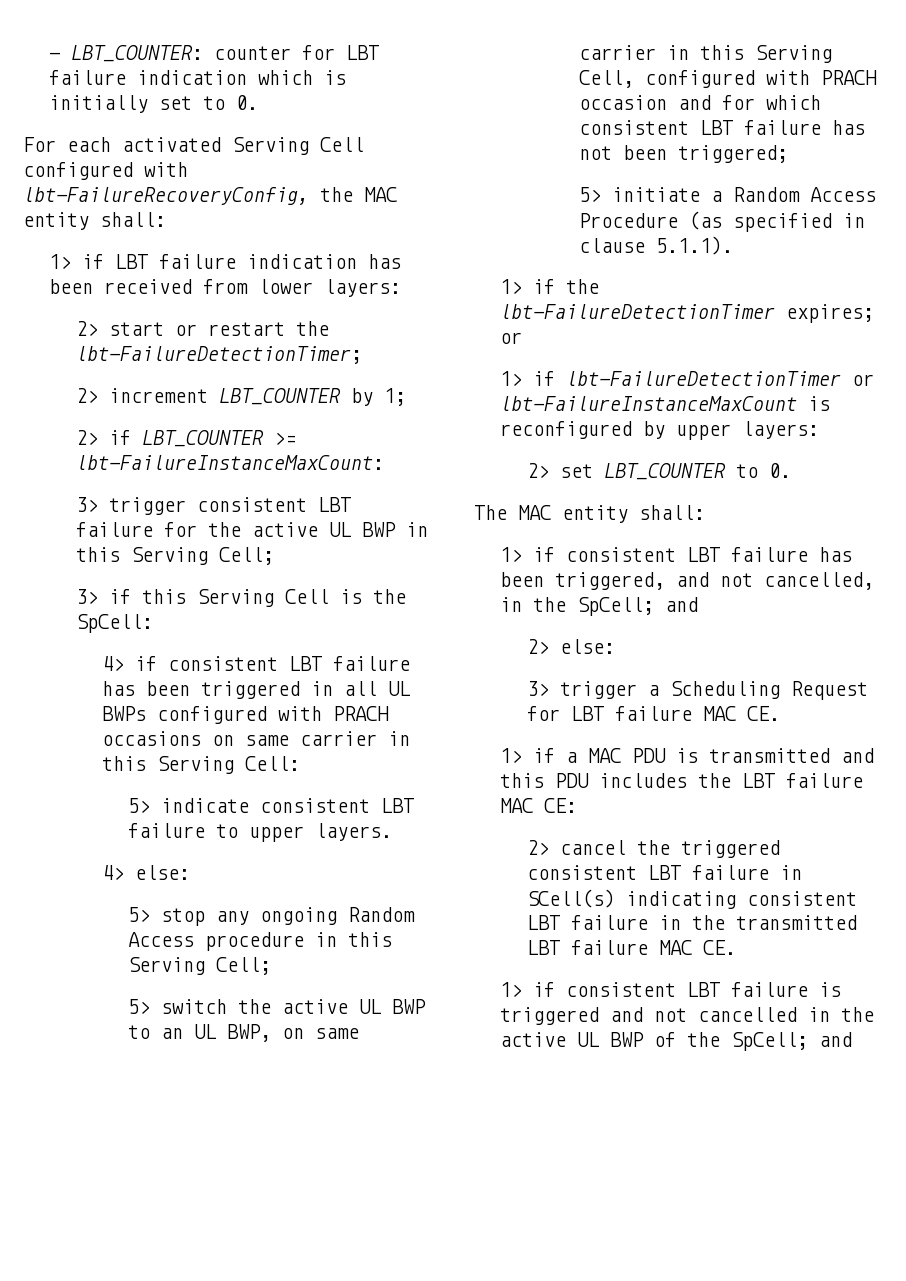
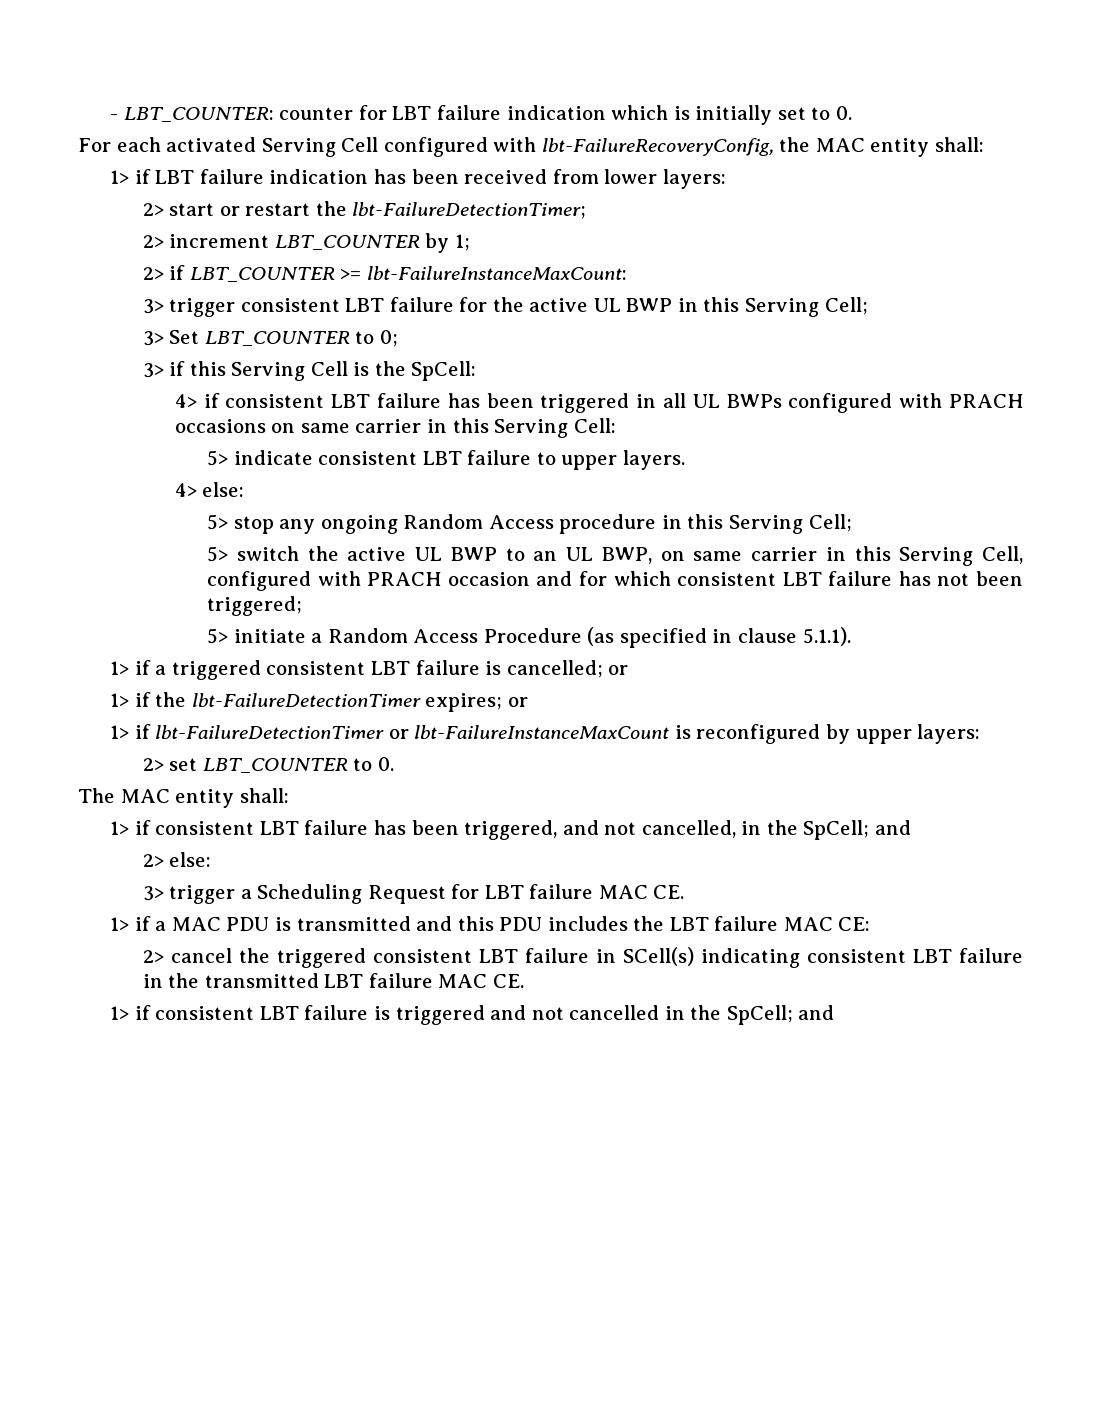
(274, 556) none -> [142,330,398,347] // 3> Set LBT_COUNTER to 0;
(734, 245) none -> [110,660,629,680] // 1> if a triggered consistent LBT failure is cancelled; or
[500,1032,721,1047] active UL BWP of the -> (722, 1012) none

